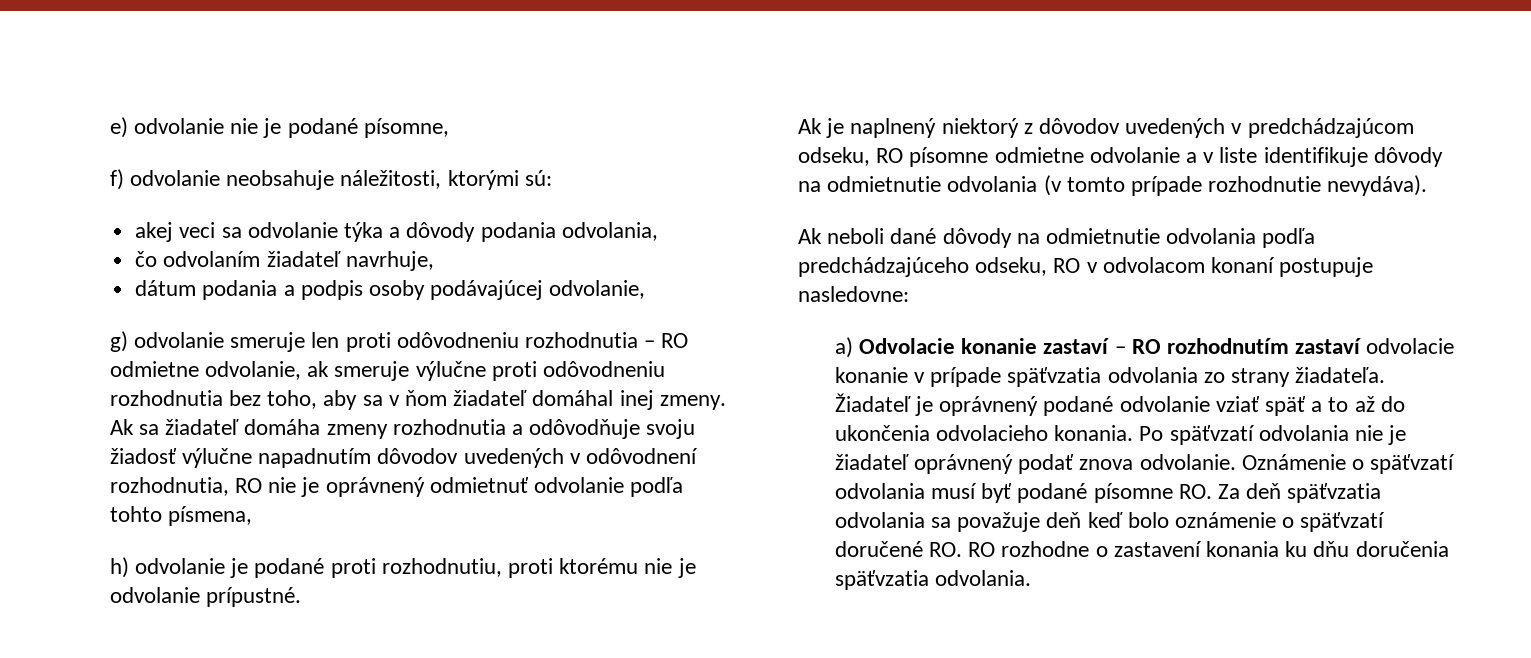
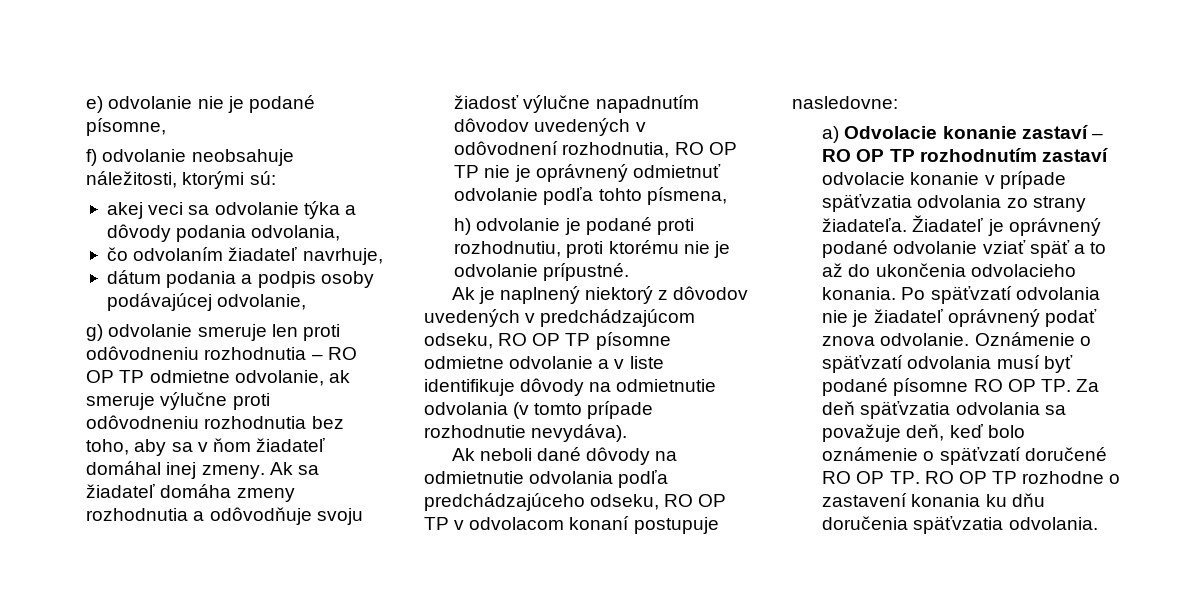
(689, 340) none -> [86,370,145,383] OP TP
(262, 485) none -> [708,142,737,155] [454,165,480,178] OP TP
(904, 155) none -> [532,333,591,346] OP TP
(1081, 265) none -> [698,494,727,507] [424,517,449,530] OP TP
(1161, 346) none -> [856,149,915,162] OP TP
[1178,484,1212,499] RO. -> [973,379,1071,392] RO OP TP.
[1046,512,1082,528] deň -> [906,424,945,441] deň,
[928,542,996,557] RO. RO -> [822,471,1017,484] RO OP TP. RO OP TP

